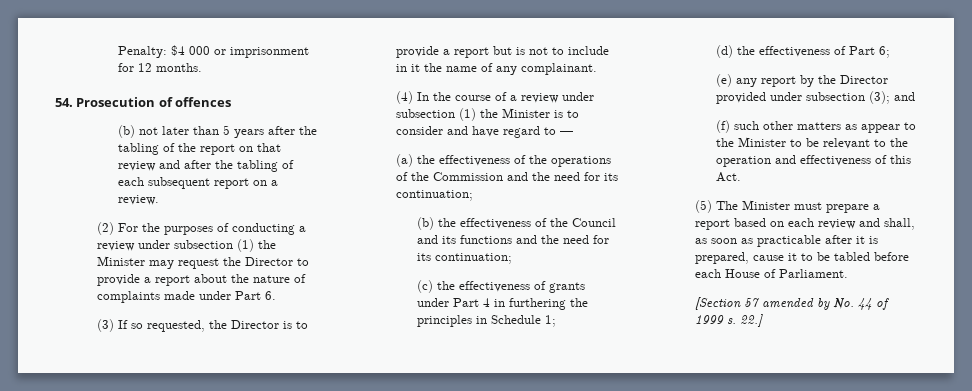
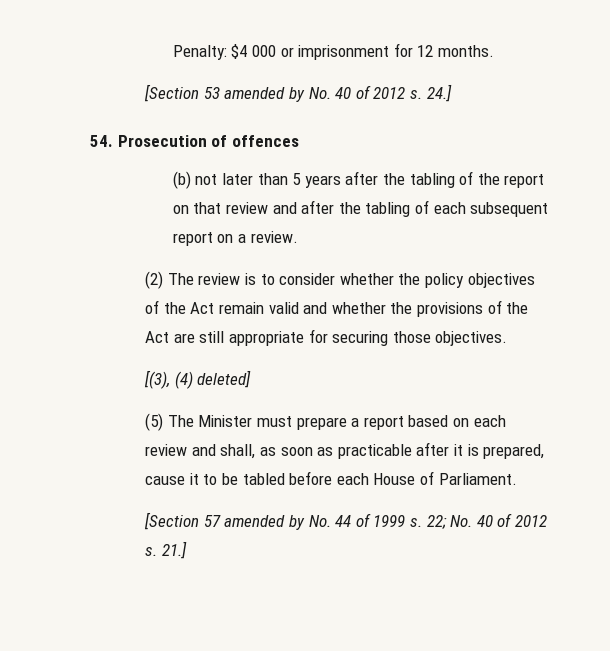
(202, 67) none -> [144,84,452,102] // [Section 53 amended by No. 40 of 2012 s. 24.]
[117,223,306,235] [96,239,276,252] [96,256,309,269] [96,274,306,286] [96,291,276,303] [96,319,308,332] [395,46,609,58] [395,63,597,75] [395,91,594,104] [395,108,579,121] [395,126,573,138] [395,154,611,167] [395,172,618,181] [395,190,473,201] [416,217,616,230] [416,235,609,244] [416,253,512,264] [416,280,585,293] [416,298,588,310] [416,315,556,327] [715,45,890,58] [715,74,888,87] [715,91,915,104] [715,120,916,133] [715,137,908,149] [715,155,911,167] [715,172,741,182] For the purposes of conducting a review under subsection (1) the Minister may request the Director to provide a report about the nature of complaints made under Part 6. // (3) If so requested, the Director is to provide a report but is not to include in it the name of any complainant. // (4) In the course of a review under subsection (1) the Minister is to consider and have regard to — // (a) the effectiveness of the operations of the Commission and the need for its continuation; // (b) the effectiveness of the Council and its functions and the need for its continuation; // (c) the effectiveness of grants under Part 4 in furthering the principles in Schedule 1; // (d) the effectiveness of Part 6; // (e) any report by the Director provided under subsection (3); and // (f) such other matters as appear to the Minister to be relevant to the operation and effectiveness of this Act. -> [167,273,535,288] [145,300,529,317] [145,329,508,346] [144,370,252,389] The review is to consider whether the policy objectives of the Act remain valid and whether the provisions of the Act are still appropriate for securing those objectives. // [(3), (4) deleted]
[739,314,763,327] 22.] -> [426,513,547,529] [145,541,187,559] 22; No. 40 of 2012 s. 21.]

